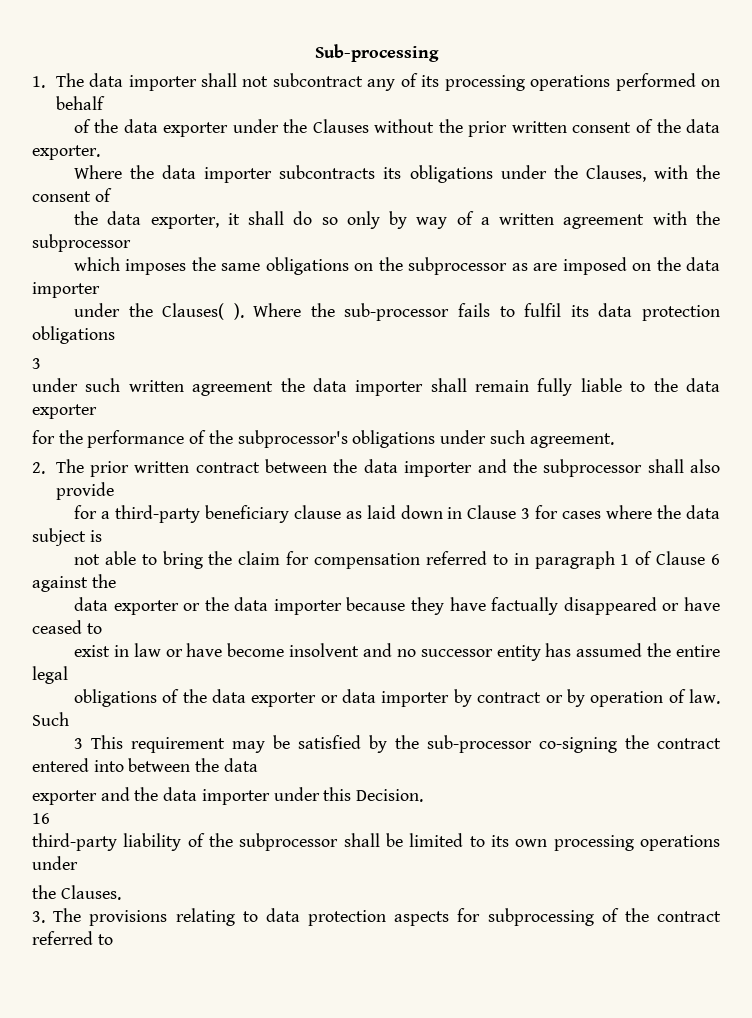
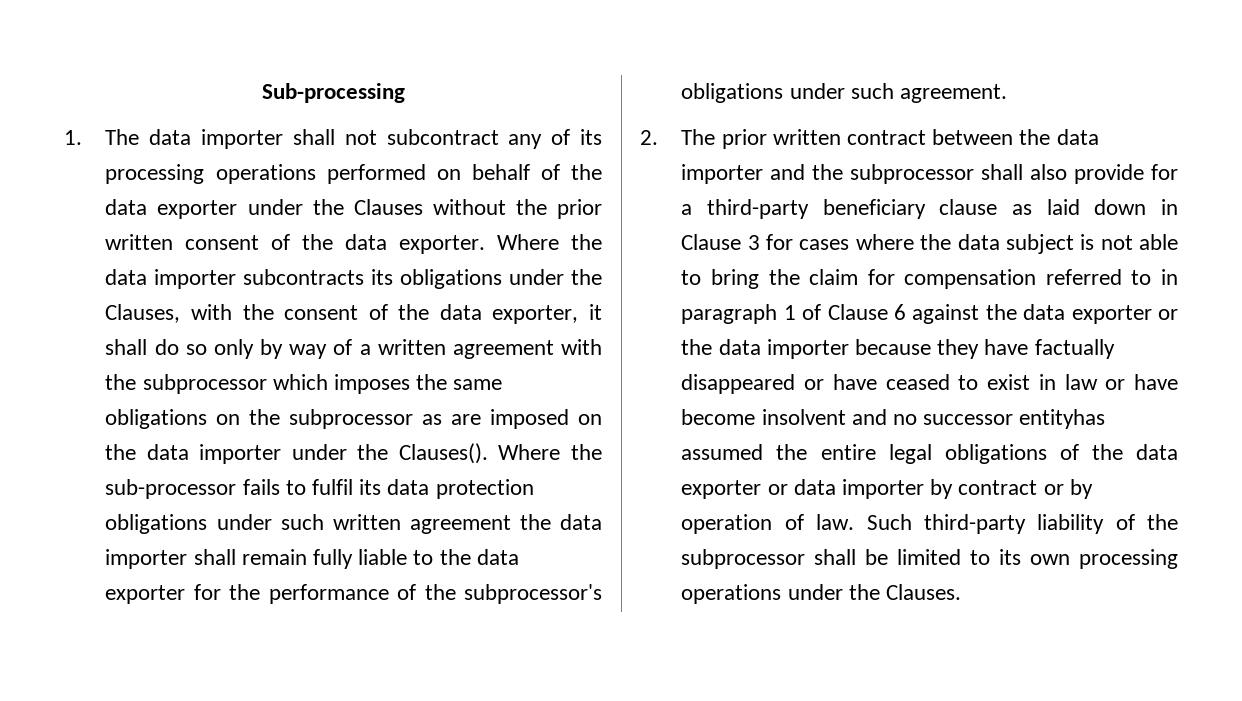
(105, 103) // -> (530, 172) none
(100, 152) // -> (486, 244) none
(112, 195) // -> (388, 312) none
(131, 243) // -> (267, 384) none
[73,303,244,320] // under the Clauses( ). -> [291,443,488,464] under the Clauses().
[32,358,41,369] // 3 // -> (208, 524) none
(97, 411) // -> (186, 594) none
(114, 491) // -> (1145, 174) none
(102, 536) // -> (1095, 242) none
(116, 581) // -> (1017, 312) none
(102, 628) // -> (979, 382) none
[496,643,572,661] entity has -> [1019,409,1106,429] entityhas
(68, 675) // -> (932, 454) none
[73,735,722,753] [32,758,258,772] [32,787,424,805] [32,813,50,824] // 3 This requirement may be satisfied by the sub-processor co-signing the contract entered into between the data // exporter and the data importer under this Decision. // 16 // -> (912, 522) none
(78, 863) // -> (843, 592) none
[32,908,721,926] [32,931,113,945] // 3. The provisions relating to data protection aspects for subprocessing of the contract referred to -> (962, 592) none

